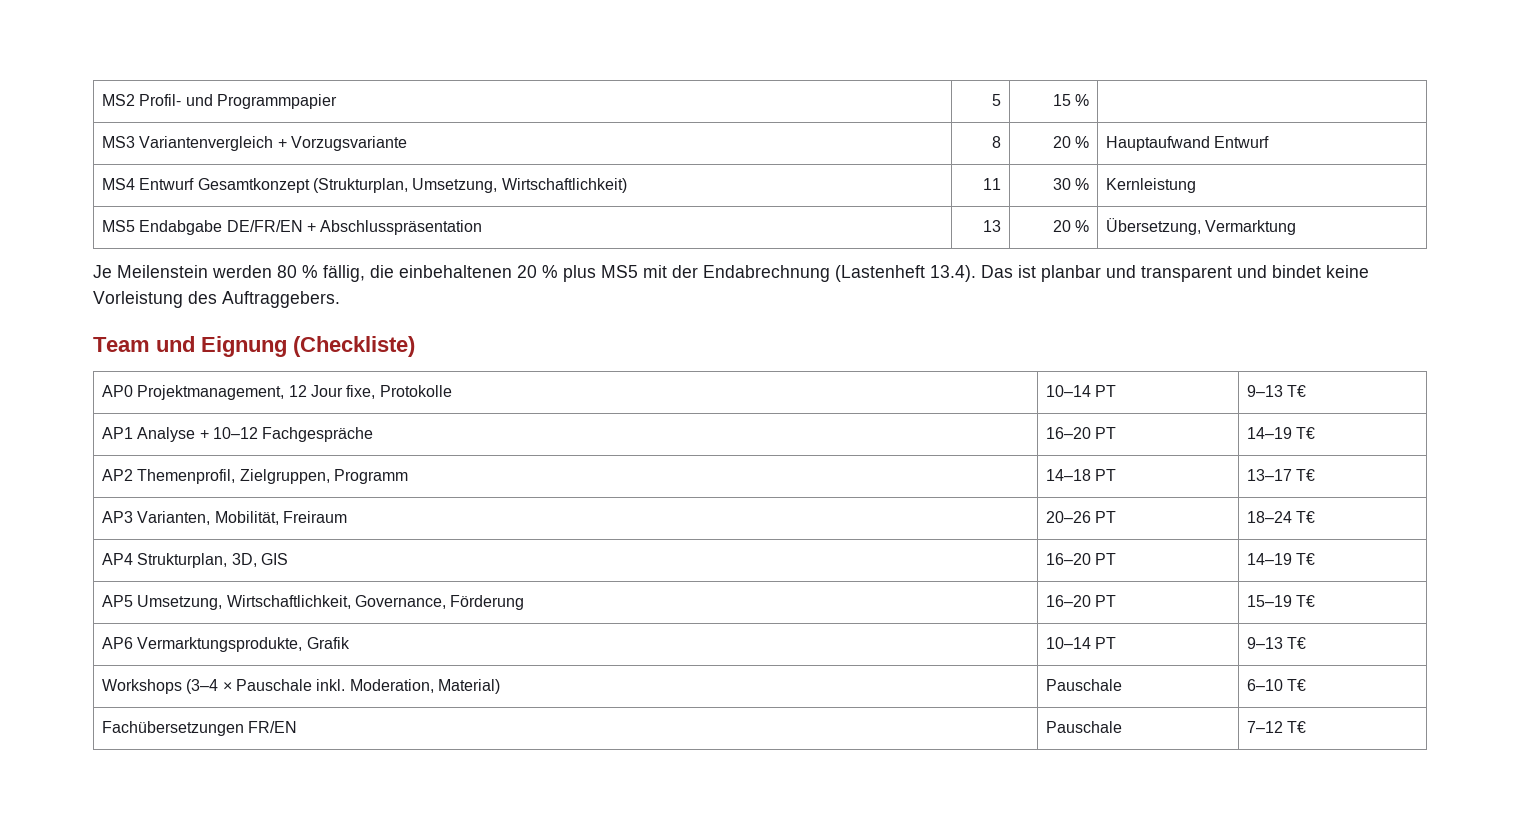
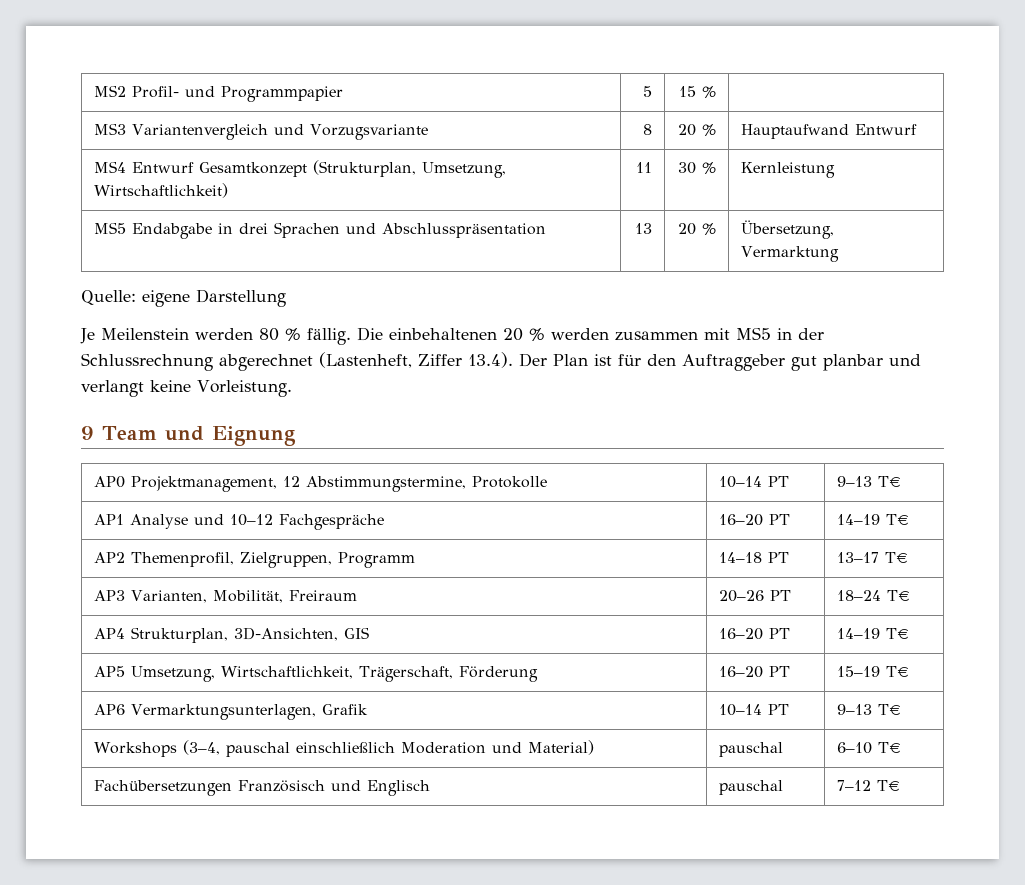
[277,139,287,148] + -> [274,124,305,135] und
[226,220,316,232] DE/FR/EN + -> [218,222,377,238] in drei Sprachen und
(1297, 227) none -> [81,289,286,307] // Quelle: eigene Darstellung
[323,265,394,282] fällig, die -> [307,327,383,345] fällig. Die
[563,265,1369,282] [93,291,340,308] plus MS5 mit der Endabrechnung (Lastenheft 13.4). Das ist planbar und transparent und bindet keine Vorleistung des Auftraggebers. // -> [551,327,824,341] [81,352,921,371] [81,380,292,397] [81,426,94,440] werden zusammen mit MS5 in der Schlussrechnung abgerechnet (Lastenheft, Ziffer 13.4). Der Plan ist für den Auftraggeber gut planbar und verlangt keine Vorleistung. // 9
[293,336,415,357] (Checkliste) -> (296, 436) none
[310,385,376,399] Jour fixe, -> [306,476,467,492] Abstimmungstermine,
[199,430,209,439] + -> [194,514,225,525] und
[231,553,257,567] 3D, -> [234,627,339,641] 3D-Ansichten,
[354,595,446,609] Governance, -> [359,666,454,682] Trägerschaft,
[137,637,303,652] Vermarktungsprodukte, -> [131,704,317,720] Vermarktungsunterlagen,
[186,679,434,694] (3–4 × Pauschale inkl. Moderation, -> [183,740,523,757] (3–4, pauschal einschließlich Moderation und
[1045,679,1122,691] Pauschale -> [719,742,784,757] pauschal
[248,721,298,733] [1045,721,1122,733] FR/EN | Pauschale -> [238,780,431,796] [719,780,784,795] Französisch und Englisch | pauschal

